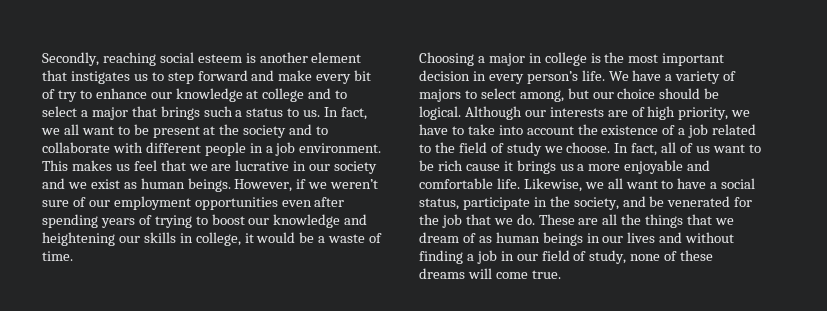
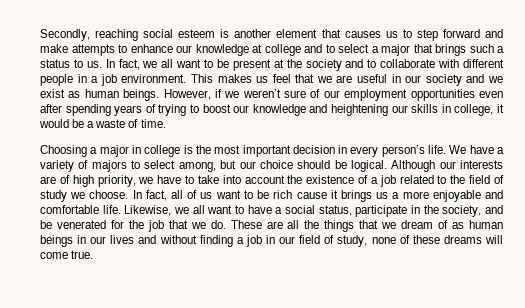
[70,71,130,84] instigates -> [344,31,381,38] causes
[316,70,372,84] [42,89,77,102] every bit of try -> [71,44,115,56] attempts
[235,160,290,171] lucrative -> [357,74,388,83] useful

